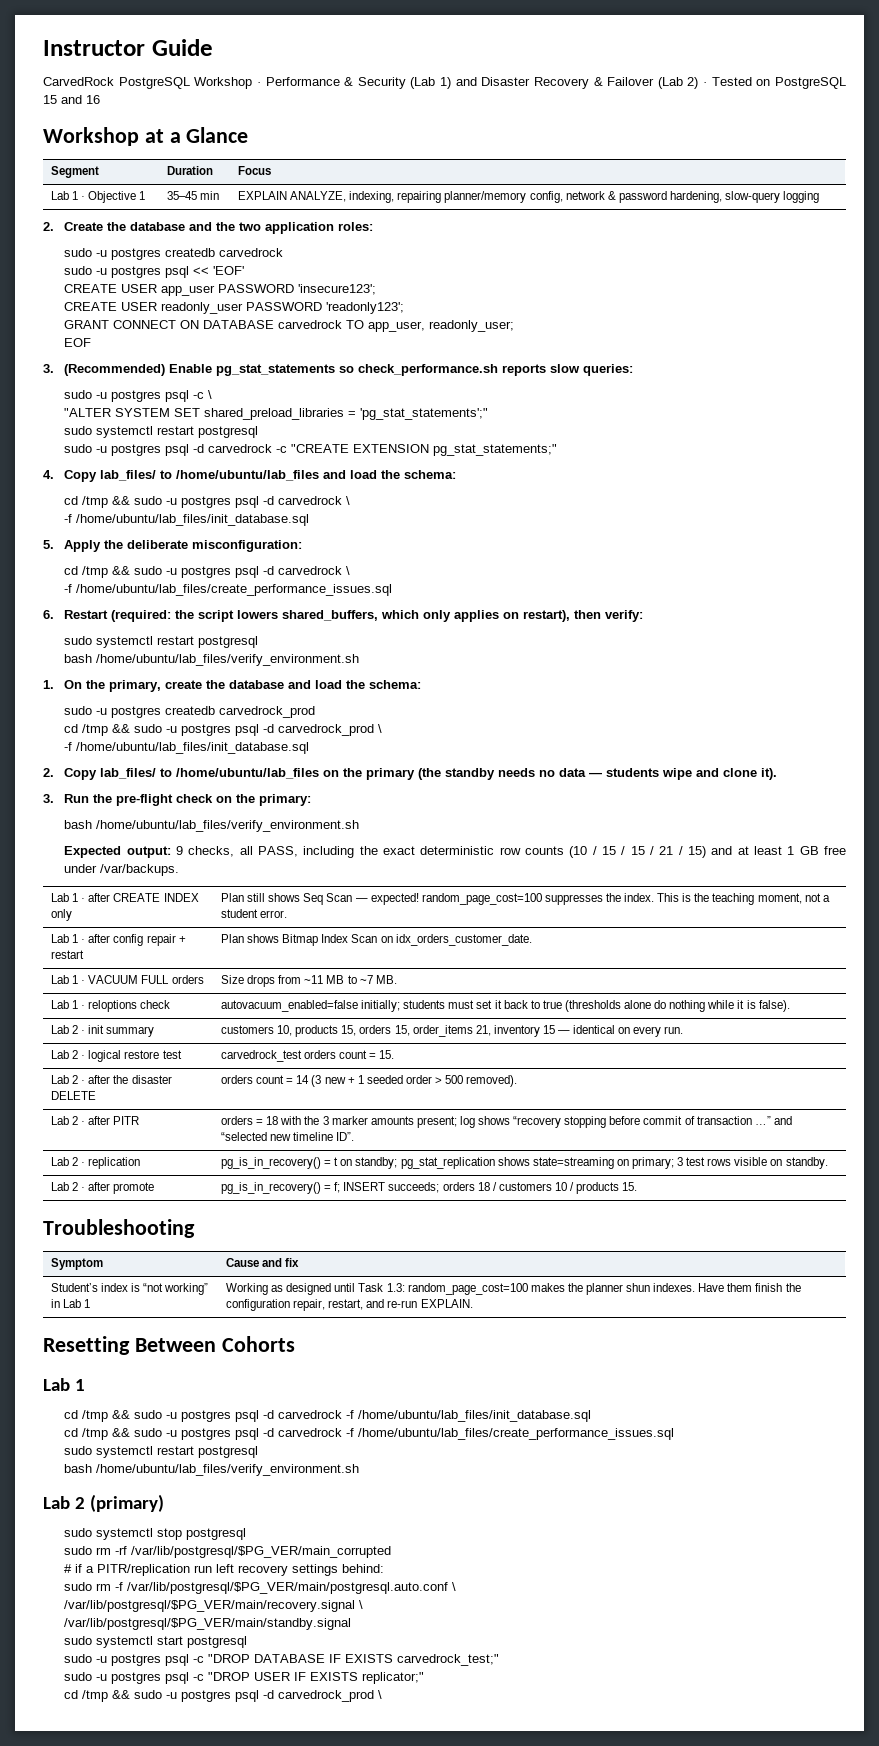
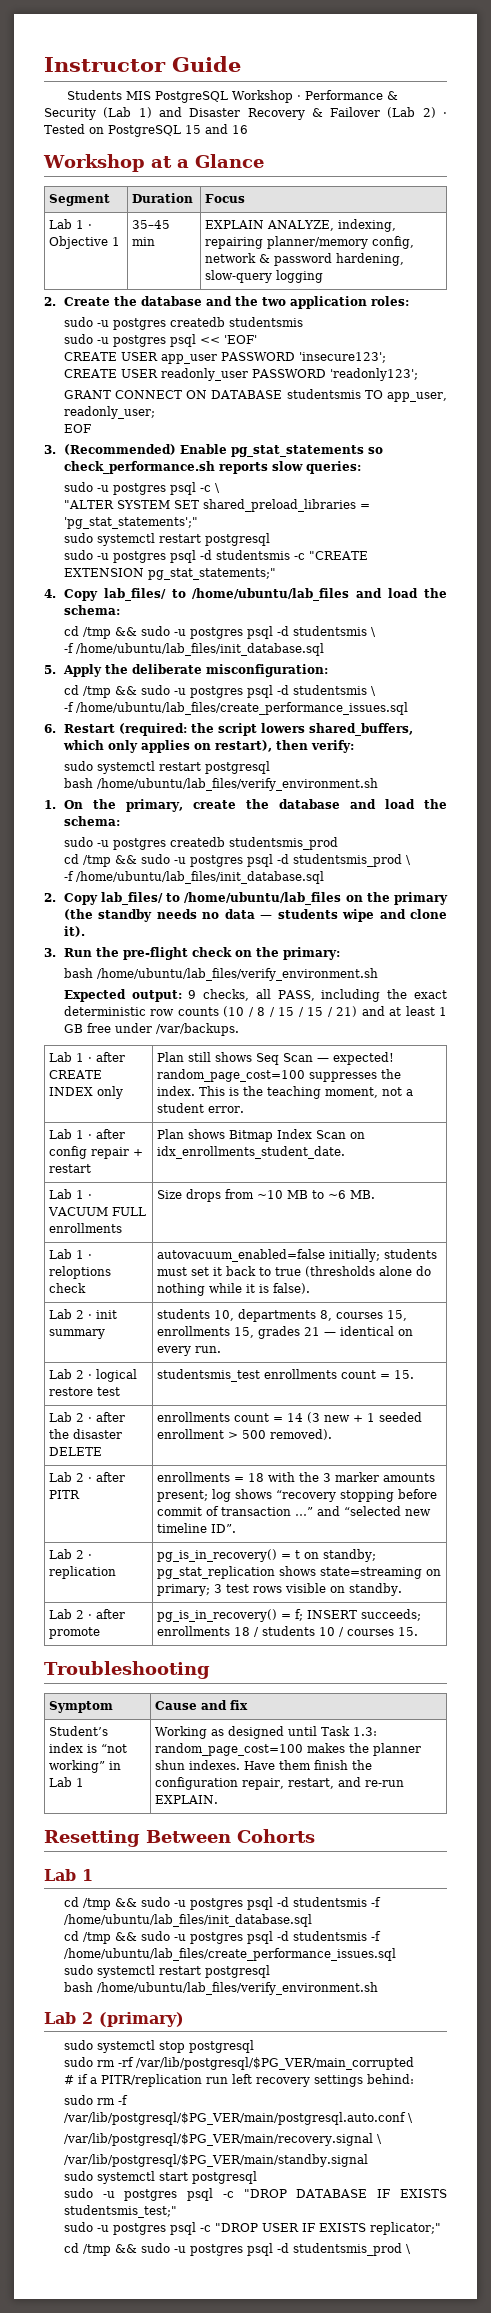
[43,77,114,86] CarvedRock -> [67,90,152,100] Students MIS
[219,248,284,257] carvedrock -> [228,317,303,327] studentsmis
[278,320,343,329] carvedrock -> [286,389,361,399] studentsmis
[208,444,273,453] carvedrock -> [215,550,290,560] studentsmis
[278,496,343,505] carvedrock -> [292,626,367,636] studentsmis
[278,566,343,575] carvedrock -> [292,685,367,695] studentsmis
[219,706,316,718] [64,724,375,736] carvedrock_prod // cd /tmp && sudo -u postgres psql -d carvedrock_prod -> [228,837,338,850] [63,854,402,867] studentsmis_prod // cd /tmp && sudo -u postgres psql -d studentsmis_prod
(597, 850) none -> [257,1007,275,1017] 8 /
[659,846,706,858] 21 / 15) -> [336,1006,358,1017] 21)
[395,934,532,946] idx_orders_customer_date. -> [157,1146,346,1159] idx_enrollments_student_date.
[171,975,204,984] orders -> [49,1223,123,1233] enrollments
[304,975,324,984] ~11 -> [257,1190,284,1199] ~10
[359,975,373,984] ~7 -> [328,1190,347,1199] ~6
[220,1025,555,1037] customers 10, products 15, orders 15, order_items 21, inventory 15 -> [157,1309,408,1322] [157,1326,321,1339] students 10, departments 8, courses 15, enrollments 15, grades 21
[220,1050,337,1062] carvedrock_test orders -> [157,1369,338,1382] studentsmis_test enrollments
[220,1075,253,1084] orders -> [157,1412,231,1422] enrollments
[405,1075,432,1084] order -> [157,1429,225,1439] enrollment
[220,1116,253,1125] orders -> [157,1472,231,1482] enrollments
[442,1182,475,1191] orders -> [157,1626,231,1636] enrollments
[498,1182,552,1191] customers -> [262,1626,316,1636] students
[576,1182,620,1194] products -> [347,1629,395,1636] courses
[278,1410,343,1419] carvedrock -> [292,1897,367,1907] studentsmis
[278,1428,343,1437] carvedrock -> [292,1931,367,1941] studentsmis
[397,1654,500,1666] carvedrock_test;" -> [63,2205,177,2218] studentsmis_test;"
[278,1690,375,1702] carvedrock_prod -> [292,2243,402,2256] studentsmis_prod

